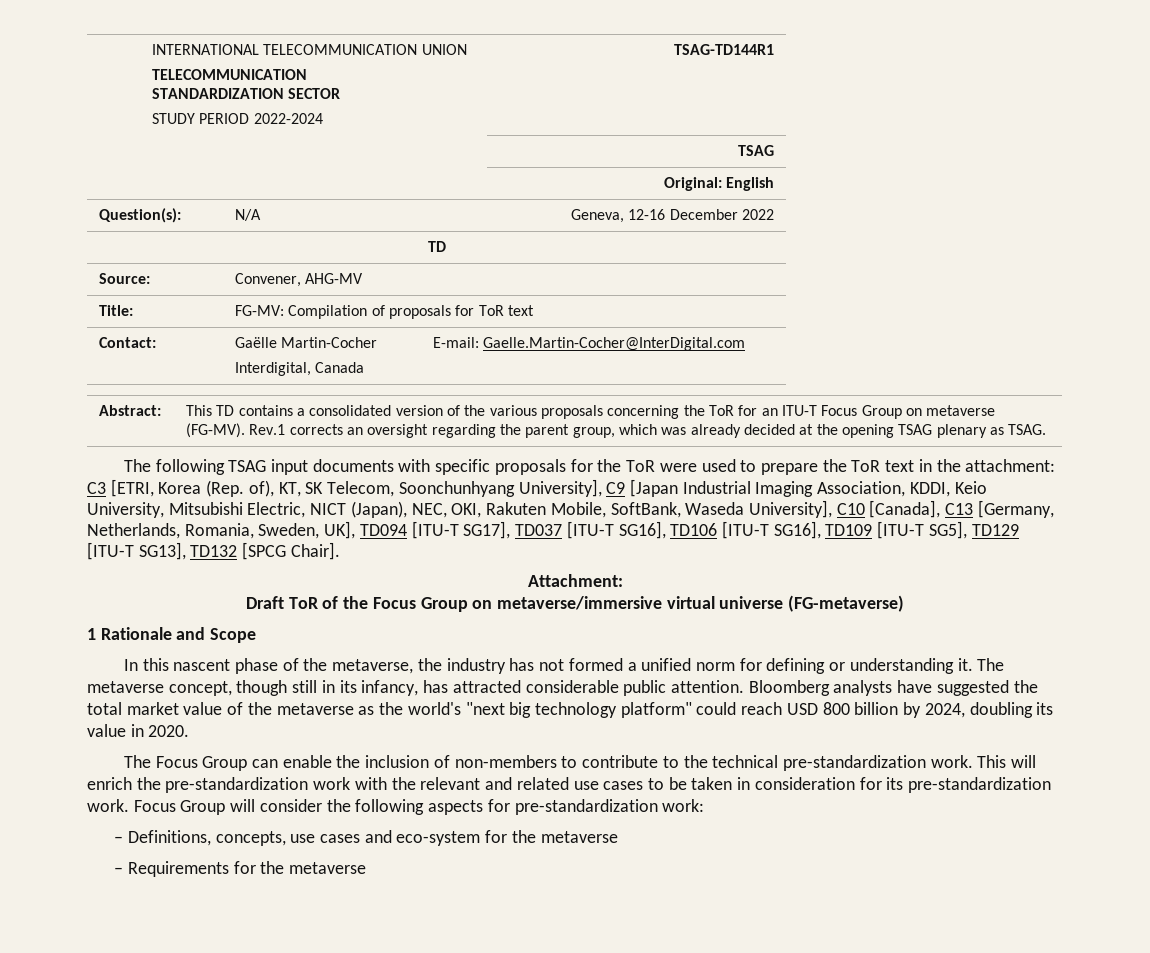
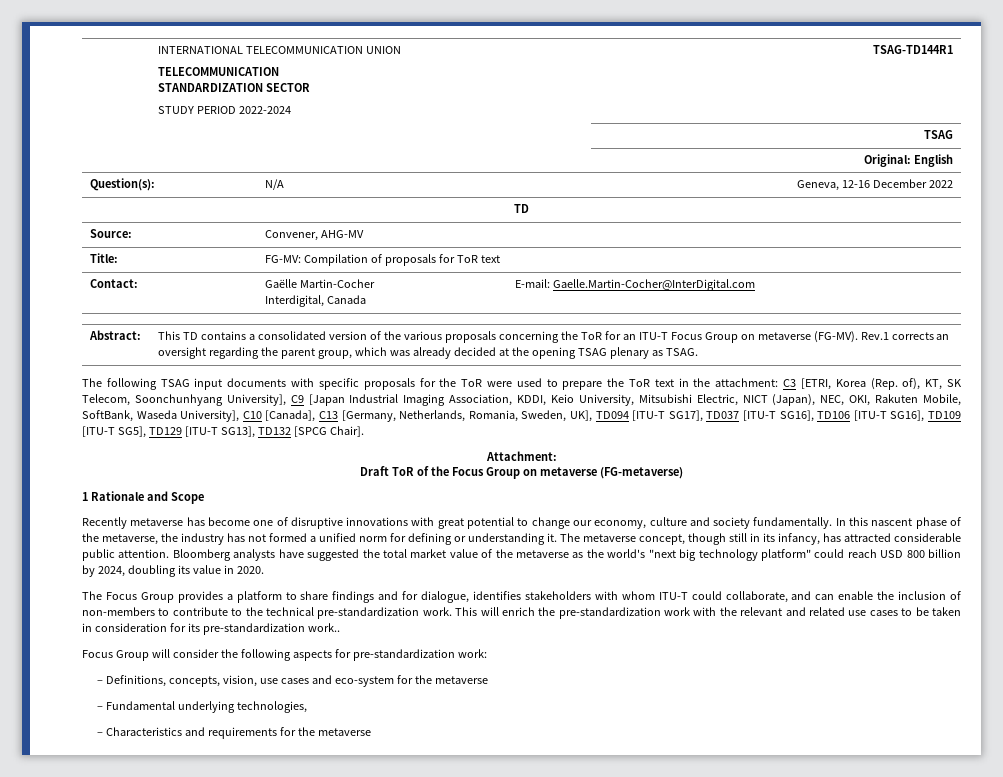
[496,596,784,610] metaverse/immersive virtual universe -> [539,467,597,476] metaverse
(257, 635) none -> [82,517,833,529] Recently metaverse has become one of disruptive innovations with great potential to change our economy, culture and society fundamentally.
(248, 763) none -> [177,591,812,603] provides a platform to share findings and for dialogue, identifies stakeholders with whom ITU-T could collaborate, and
[87,799,129,812] work. -> [307,623,340,632] work.. //
(286, 838) none -> [222,675,257,687] vision,
[127,861,229,877] Requirements -> [105,701,307,713] [96,727,277,739] Fundamental underlying technologies, // – Characteristics and requirements

